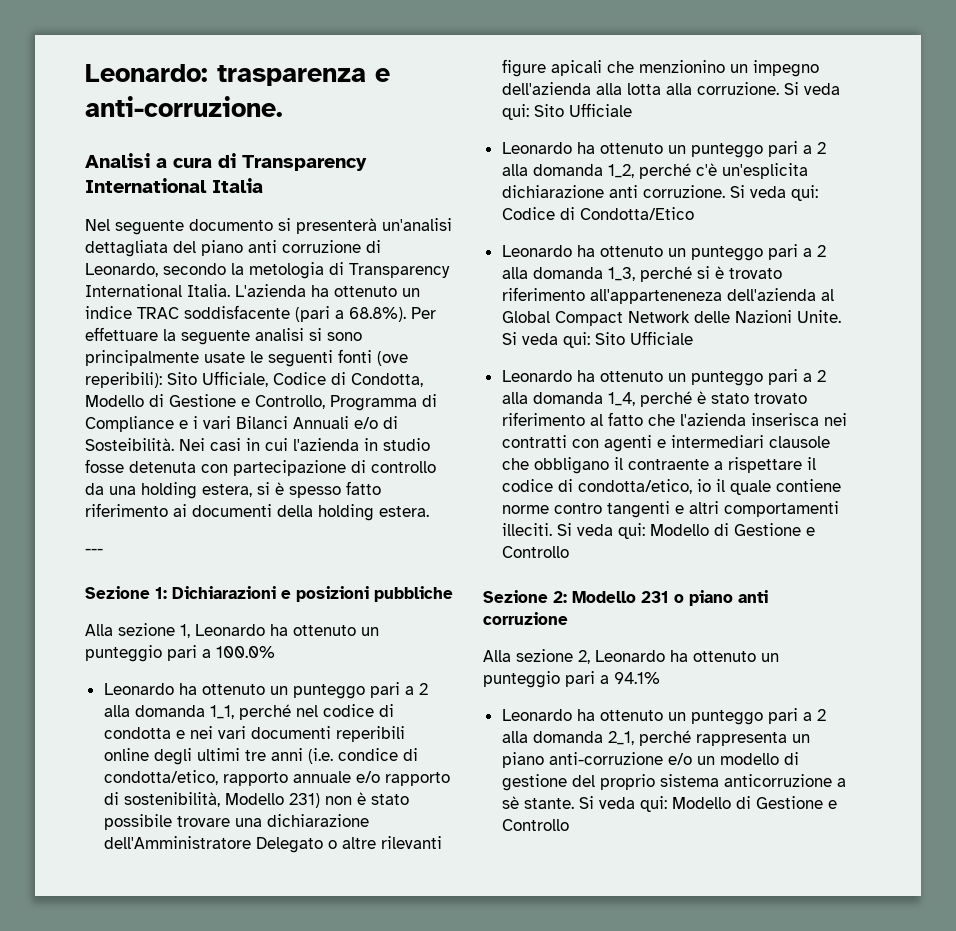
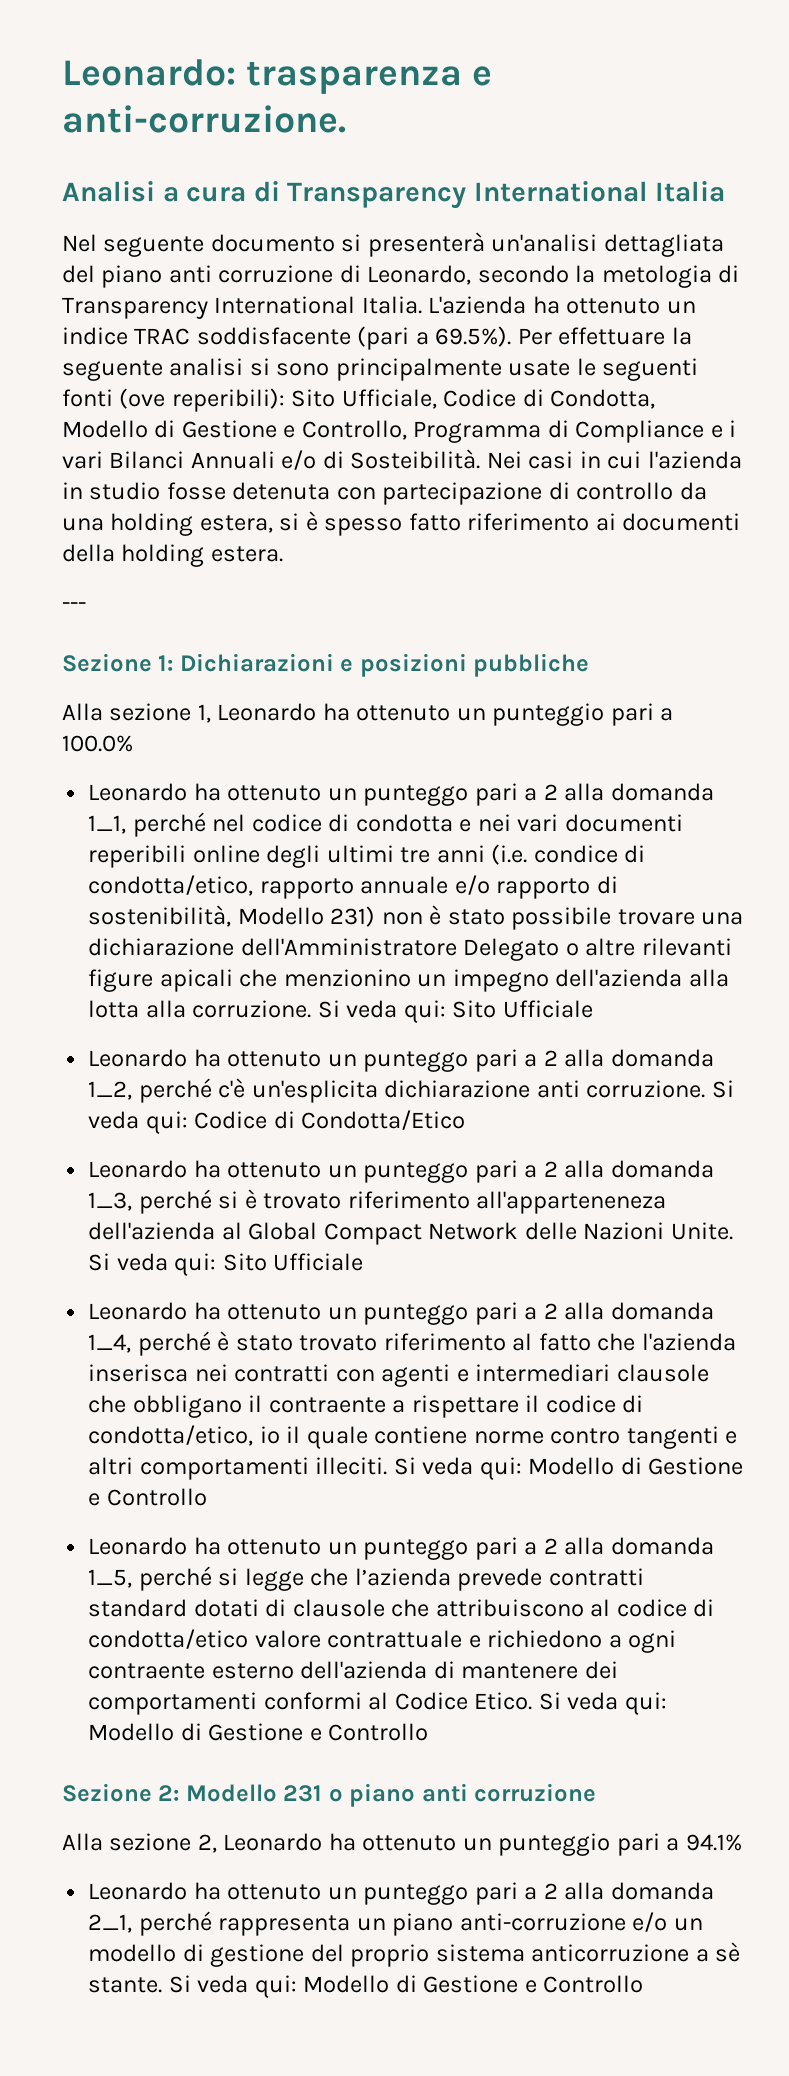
[349,307,406,322] 68.8%). -> [435,326,512,347] 69.5%).
(569, 552) none -> [88,1537,714,1560] [88,1566,644,1591] [88,1599,715,1617] [88,1629,677,1653] [88,1661,618,1679] [88,1692,667,1715] [88,1723,429,1741] // Leonardo ha ottenuto un punteggo pari a 2 alla domanda 1_5, perché si legge che l’azienda prevede contratti standard dotati di clausole che attribuiscono al codice di condotta/etico valore contrattuale e richiedono a ogni contraente esterno dell'azienda di mantenere dei comportamenti conformi al Codice Etico. Si veda qui: Modello di Gestione e Controllo

